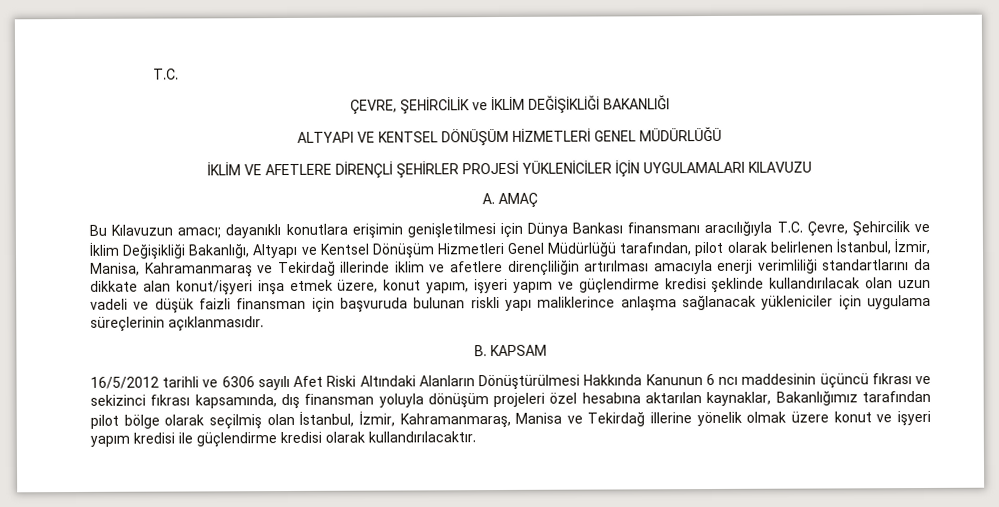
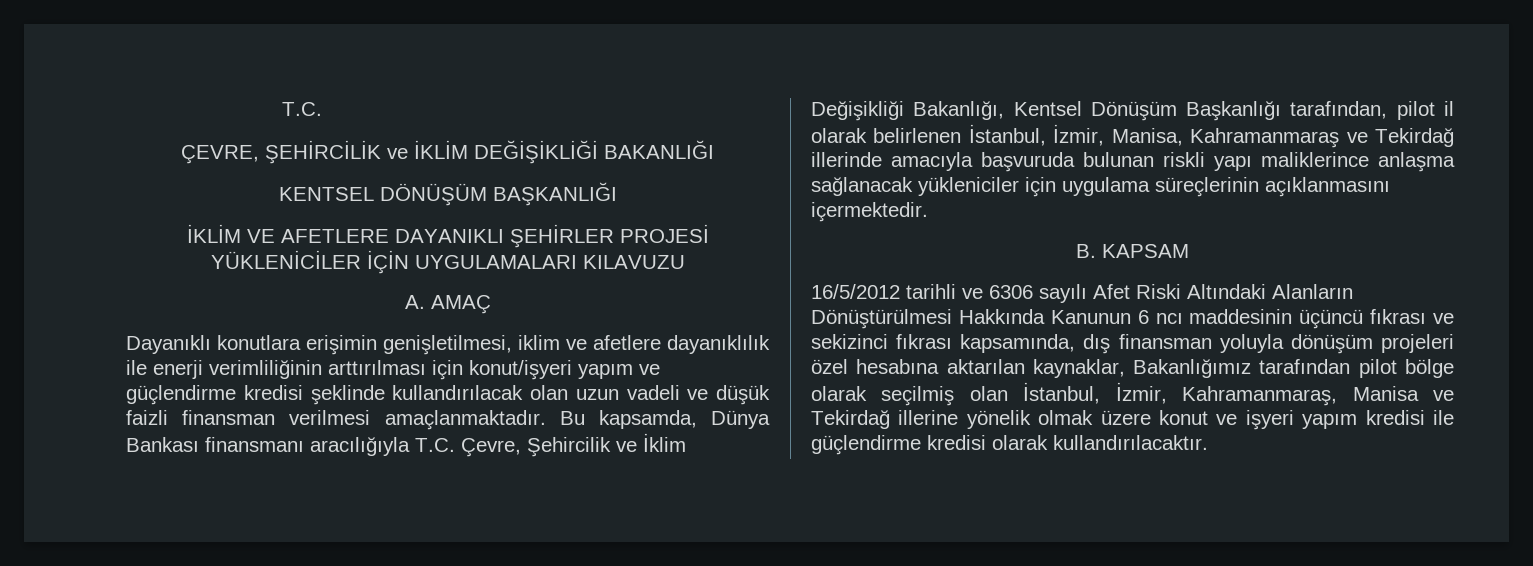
[297,126,722,147] ALTYAPI VE KENTSEL DÖNÜŞÜM HİZMETLERİ GENEL MÜDÜRLÜĞÜ -> [278,182,617,206] KENTSEL DÖNÜŞÜM BAŞKANLIĞI
[335,160,393,179] DİRENÇLİ -> [394,229,504,243] DAYANIKLI
[89,220,930,239] [89,237,931,260] [90,258,931,278] [90,278,508,296] Bu Kılavuzun amacı; dayanıklı konutlara erişimin genişletilmesi için Dünya Bankası finansmanı aracılığıyla T.C. Çevre, Şehircilik ve İklim Değişikliği Bakanlığı, Altyapı ve Kentsel Dönüşüm Hizmetleri Genel Müdürlüğü tarafından, pilot olarak belirlenen İstanbul, İzmir, Manisa, Kahramanmaraş ve Tekirdağ illerinde iklim ve afetlere dirençliliğin artırılması amacıyla enerji verimliliği standartlarını da dikkate alan konut/işyeri inşa etmek üzere, konut yapım, işyeri -> [126,335,770,355] [126,360,572,380] Dayanıklı konutlara erişimin genişletilmesi, iklim ve afetlere dayanıklılık ile enerji verimliliğinin arttırılması için konut/işyeri
[311,297,335,313] için -> [289,410,770,430] [126,433,686,457] [811,101,1454,121] [811,124,1454,148] [811,152,973,171] verilmesi amaçlanmaktadır. Bu kapsamda, Dünya Bankası finansmanı aracılığıyla T.C. Çevre, Şehircilik ve İklim Değişikliği Bakanlığı, Kentsel Dönüşüm Başkanlığı tarafından, pilot il olarak belirlenen İstanbul, İzmir, Manisa, Kahramanmaraş ve Tekirdağ illerinde amacıyla
[168,316,264,332] açıklanmasıdır. -> [1265,177,1390,197] [811,202,928,222] açıklanmasını içermektedir.

